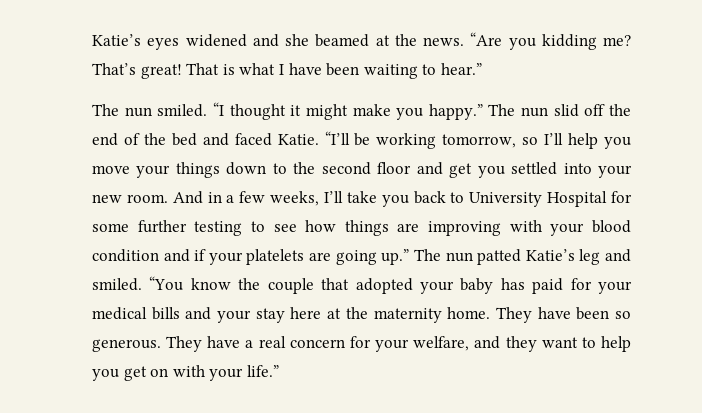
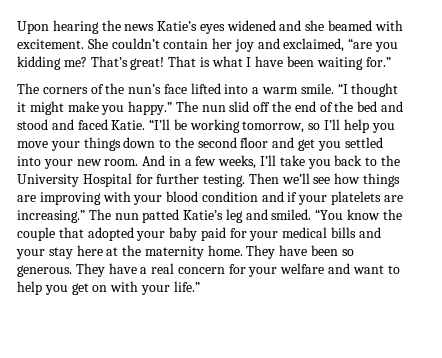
(92, 40) none -> [17,20,155,34] Upon hearing the news
[375,32,503,46] at the news. “Are -> [374,20,403,31] [17,38,373,52] with excitement. She couldn’t contain her joy and exclaimed, “are
[422,63,482,75] [92,104,208,117] to hear.” // The nun smiled. -> [365,57,391,67] [17,83,334,94] for.” // The corners of the nun’s face lifted into a warm smile.
(229, 139) none -> [17,119,74,130] stood and
(465, 197) none -> [380,155,400,166] the
[92,220,265,236] some further testing to -> [156,173,310,187] further testing. Then we’ll
[335,249,410,265] going up.” -> [17,210,85,223] increasing.”
[500,278,525,290] has -> (198, 234) none
[413,336,537,352] welfare, and they -> [280,263,351,274] welfare and

